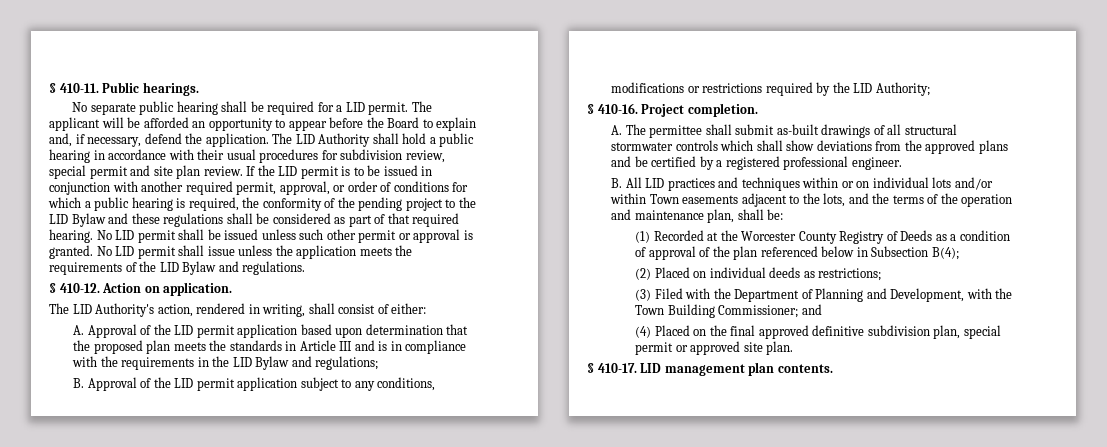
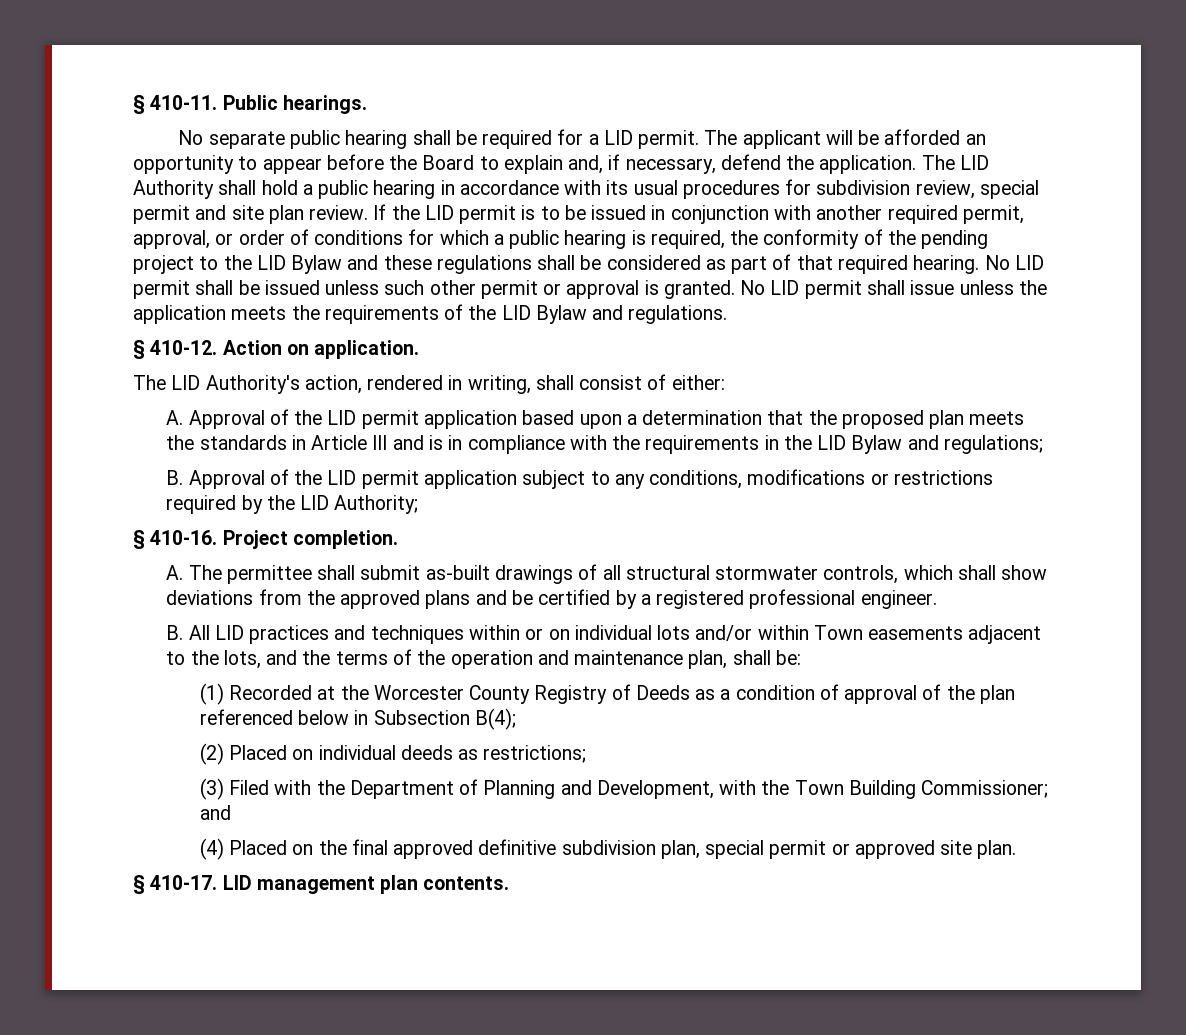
[197,149,225,160] their -> [606,180,629,195] its
(363, 332) none -> [626,414,637,425] a
[675,140,718,151] controls -> [823,565,899,584] controls,

